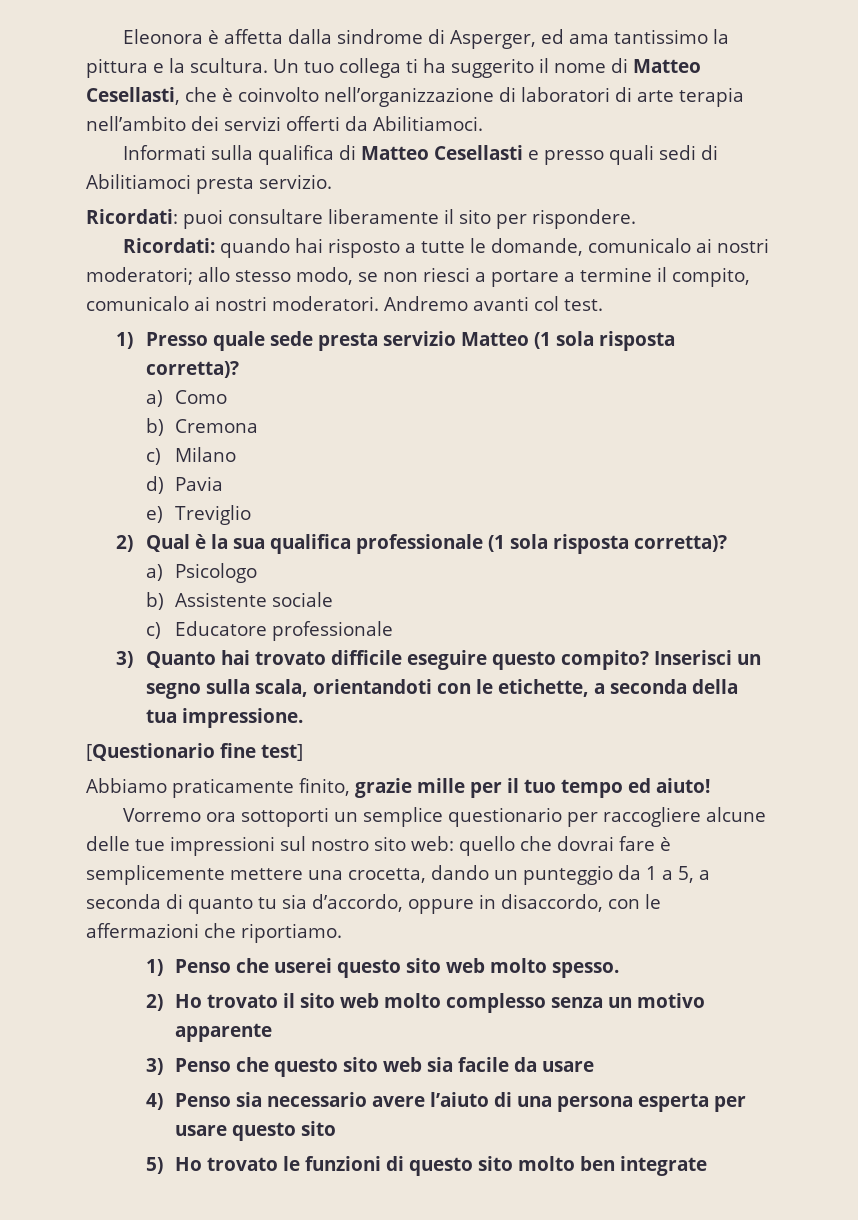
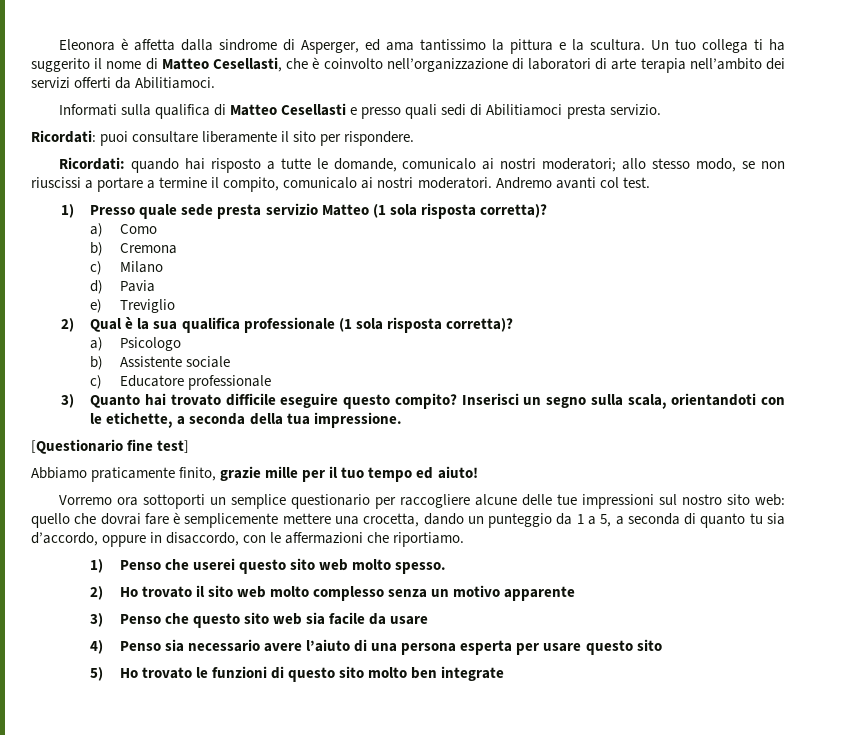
[423,267,470,282] riesci -> [31,177,81,188] riuscissi

